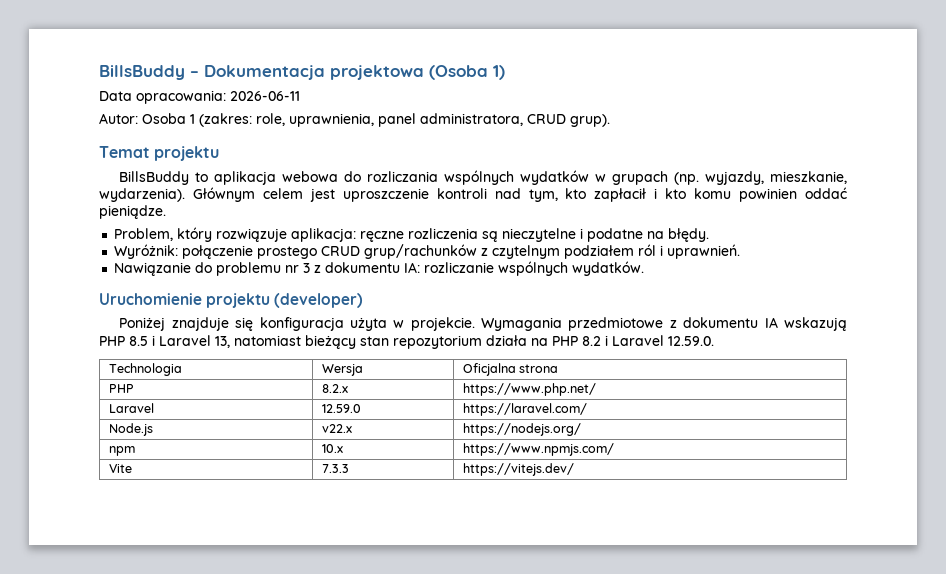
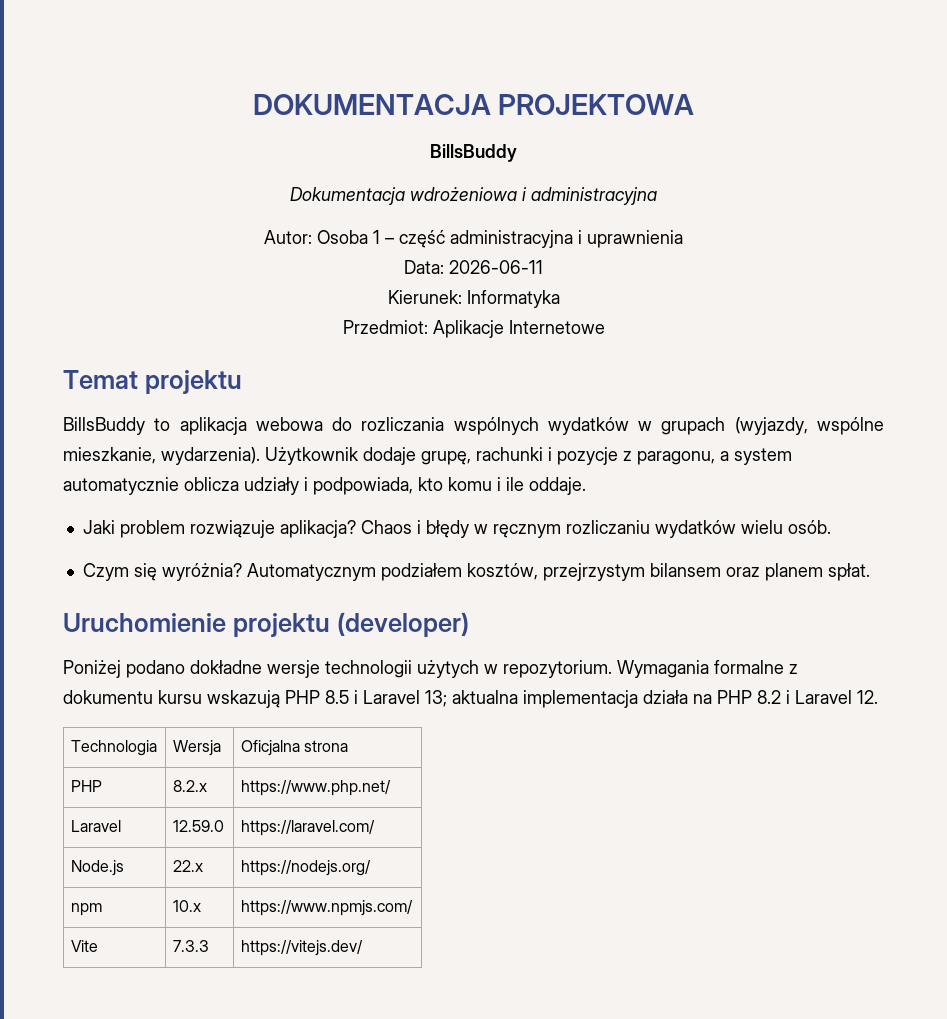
[99,65,505,80] [99,90,300,104] [99,113,610,127] BillsBuddy – Dokumentacja projektowa (Osoba 1) // Data opracowania: 2026-06-11 // Autor: Osoba 1 (zakres: role, uprawnienia, panel administratora, CRUD grup). -> [252,94,695,115] [430,144,517,162] [290,187,657,205] [264,230,683,248] [404,260,543,274] [387,290,560,308] [342,320,605,338] DOKUMENTACJA PROJEKTOWA // BillsBuddy // Dokumentacja wdrożeniowa i administracyjna // Autor: Osoba 1 – część administracyjna i uprawnienia // Data: 2026-06-11 // Kierunek: Informatyka // Przedmiot: Aplikacje Internetowe
[674,171,847,185] [99,187,848,202] [99,205,166,219] [114,227,710,242] [114,244,741,259] [114,261,645,276] [99,293,364,308] [119,317,778,331] (np. wyjazdy, mieszkanie, wydarzenia). Głównym celem jest uproszczenie kontroli nad tym, kto zapłacił i kto komu powinien oddać pieniądze. // Problem, który rozwiązuje aplikacja: ręczne rozliczenia są nieczytelne i podatne na błędy. // Wyróżnik: połączenie prostego CRUD grup/rachunków z czytelnym podziałem ról i uprawnień. // Nawiązanie do problemu nr 3 z dokumentu IA: rozliczanie wspólnych wydatków. // Uruchomienie projektu (developer) // Poniżej znajduje się konfiguracja użyta w projekcie. Wymagania przedmiotowe z dokumentu IA -> [734,417,884,435] [63,447,792,465] [63,477,586,495] [82,520,831,538] [82,563,870,581] [63,612,469,637] [63,660,798,678] [63,690,202,704] (wyjazdy, wspólne mieszkanie, wydarzenia). Użytkownik dodaje grupę, rachunki i pozycje z paragonu, a system automatycznie oblicza udziały i podpowiada, kto komu i ile oddaje. // Jaki problem rozwiązuje aplikacja? Chaos i błędy w ręcznym rozliczaniu wydatków wielu osób. // Czym się wyróżnia? Automatycznym podziałem kosztów, przejrzystym bilansem oraz planem spłat. // Uruchomienie projektu (developer) // Poniżej podano dokładne wersje technologii użytych w repozytorium. Wymagania formalne z dokumentu kursu
[215,335,482,349] 13, natomiast bieżący stan repozytorium -> [425,690,638,708] 13; aktualna implementacja
[668,336,714,346] 12.59.0. -> [857,690,878,704] 12.
[321,424,352,433] v22.x -> [172,860,203,872] 22.x

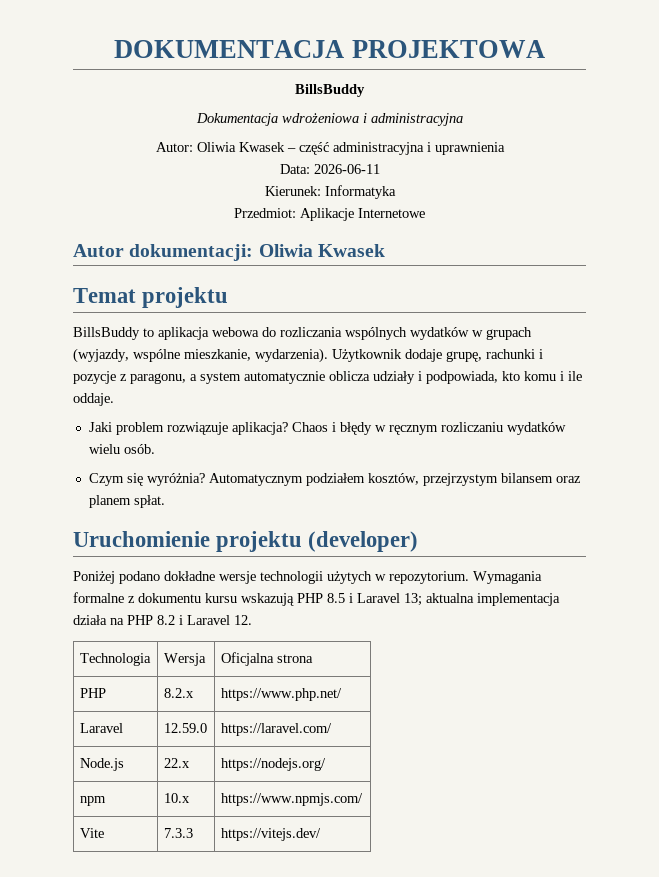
[317,230,380,244] Osoba 1 -> [196,142,285,152] Oliwia Kwasek
(605, 327) none -> [73,244,385,261] // Autor dokumentacji: Oliwia Kwasek

